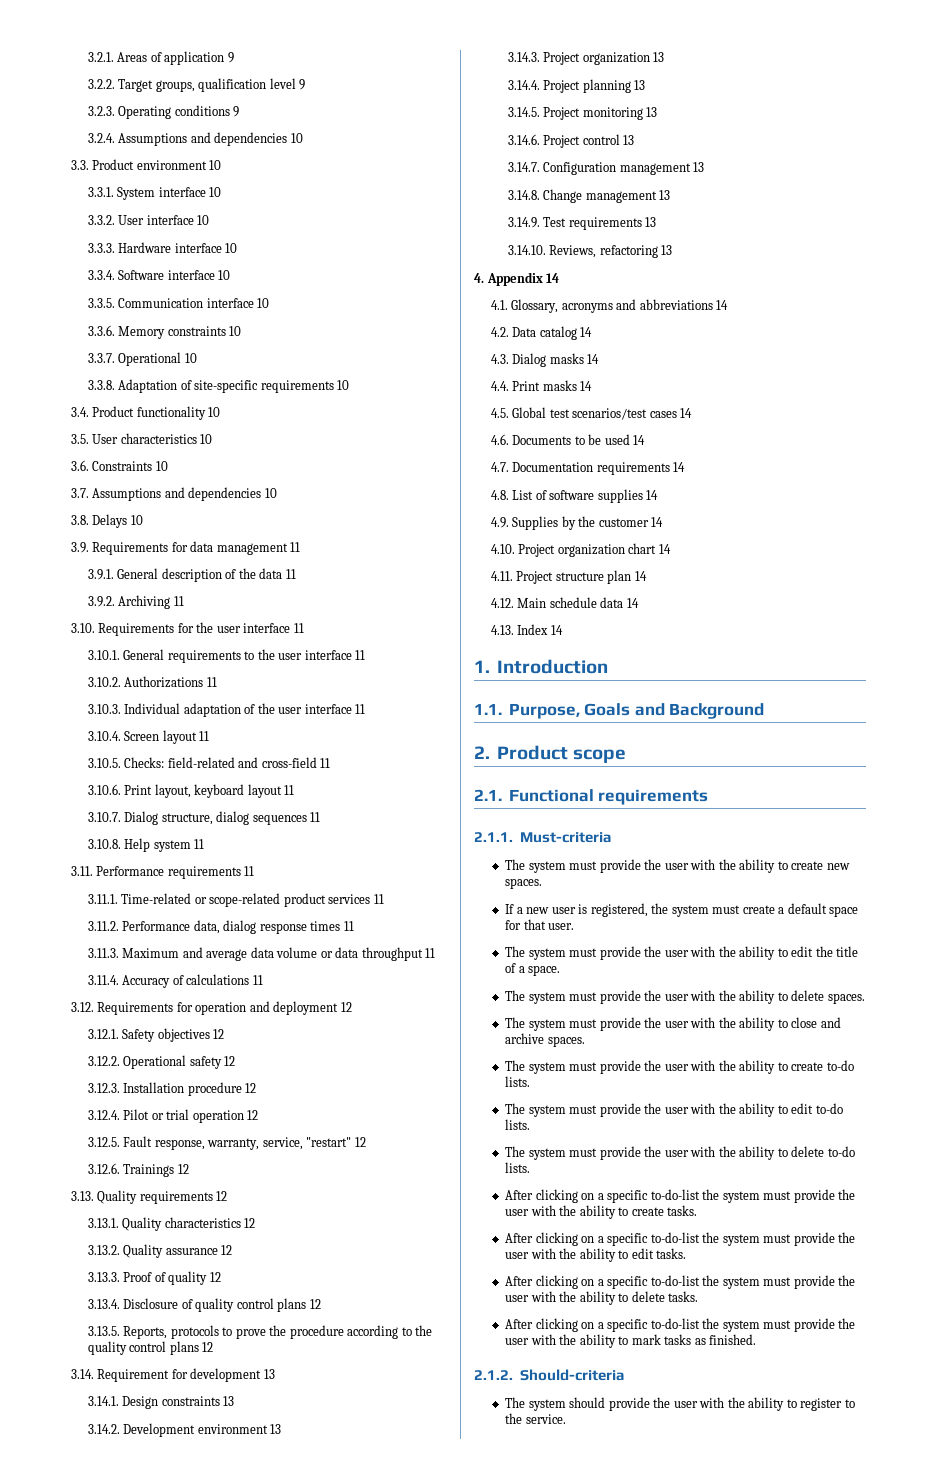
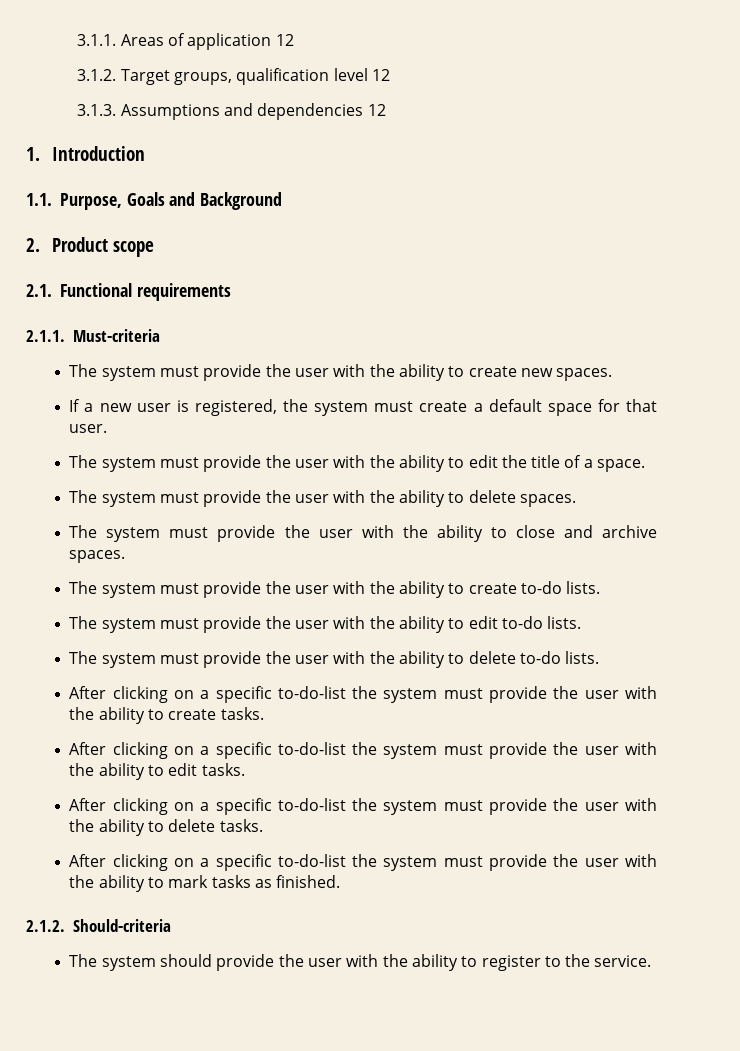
[87,52,114,62] 3.2.1. -> [77,34,117,46] 3.1.1.
[227,52,234,63] [87,79,115,89] 9 // 3.2.2. -> [275,34,294,46] [77,69,117,81] 12 // 3.1.2.
[299,79,306,90] [87,105,240,119] [87,132,303,146] [70,159,222,170] [87,187,222,200] [87,215,210,225] [87,242,238,253] [87,270,231,280] [87,298,270,308] [87,325,242,339] [87,352,197,366] [87,379,350,393] [70,406,221,420] [70,433,213,444] [70,460,168,471] [70,487,277,501] [70,514,143,528] [70,541,301,555] [87,568,296,582] [87,595,184,609] [70,622,304,636] [87,649,366,663] [87,676,217,688] [87,703,366,717] [87,730,210,744] [87,757,331,768] [87,784,295,798] [87,811,321,825] [87,838,205,852] [70,866,255,879] [87,893,384,907] [87,920,354,934] [87,947,436,961] [87,974,263,988] [70,1001,352,1015] [87,1028,225,1042] [87,1055,236,1069] [87,1082,257,1096] [87,1109,259,1123] [87,1136,366,1150] [87,1163,189,1177] [70,1190,228,1204] [87,1217,256,1231] [87,1244,233,1258] [87,1271,221,1285] [87,1298,321,1312] [87,1325,433,1339] [87,1341,214,1355] [70,1368,275,1382] [87,1396,235,1409] [87,1423,282,1437] [507,52,665,65] [507,79,646,93] [507,107,658,120] [507,134,635,148] [507,162,705,175] [507,189,671,203] [507,217,657,230] [507,245,673,258] [474,272,560,286] [490,299,729,313] [490,326,593,340] [490,353,600,367] [490,380,593,391] [490,407,693,420] [490,434,646,445] [490,462,686,475] [490,489,659,503] [490,516,664,530] [490,543,671,557] [490,570,647,584] [490,597,639,608] [490,624,563,635] 9 // 3.2.3. Operating conditions 9 // 3.2.4. Assumptions and dependencies 10 // 3.3. Product environment 10 // 3.3.1. System interface 10 // 3.3.2. User interface 10 // 3.3.3. Hardware interface 10 // 3.3.4. Software interface 10 // 3.3.5. Communication interface 10 // 3.3.6. Memory constraints 10 // 3.3.7. Operational 10 // 3.3.8. Adaptation of site-specific requirements 10 // 3.4. Product functionality 10 // 3.5. User characteristics 10 // 3.6. Constraints 10 // 3.7. Assumptions and dependencies 10 // 3.8. Delays 10 // 3.9. Requirements for data management 11 // 3.9.1. General description of the data 11 // 3.9.2. Archiving 11 // 3.10. Requirements for the user interface 11 // 3.10.1. General requirements to the user interface 11 // 3.10.2. Authorizations 11 // 3.10.3. Individual adaptation of the user interface 11 // 3.10.4. Screen layout 11 // 3.10.5. Checks: field-related and cross-field 11 // 3.10.6. Print layout, keyboard layout 11 // 3.10.7. Dialog structure, dialog sequences 11 // 3.10.8. Help system 11 // 3.11. Performance requirements 11 // 3.11.1. Time-related or scope-related product services 11 // 3.11.2. Performance data, dialog response times 11 // 3.11.3. Maximum and average data volume or data throughput 11 // 3.11.4. Accuracy of calculations 11 // 3.12. Requirements for operation and deployment 12 // 3.12.1. Safety objectives 12 // 3.12.2. Operational safety 12 // 3.12.3. Installation procedure 12 // 3.12.4. Pilot or trial operation 12 // 3.12.5. Fault response, warranty, service, "restart" 12 // 3.12.6. Trainings 12 // 3.13. Quality requirements 12 // 3.13.1. Quality characteristics 12 // 3.13.2. Quality assurance 12 // 3.13.3. Proof of quality 12 // 3.13.4. Disclosure of quality control plans 12 // 3.13.5. Reports, protocols to prove the procedure according to the quality control plans 12 // 3.14. Requirement for development 13 // 3.14.1. Design constraints 13 // 3.14.2. Development environment 13 // 3.14.3. Project organization 13 // 3.14.4. Project planning 13 // 3.14.5. Project monitoring 13 // 3.14.6. Project control 13 // 3.14.7. Configuration management 13 // 3.14.8. Change management 13 // 3.14.9. Test requirements 13 // 3.14.10. Reviews, refactoring 13 // 4. Appendix 14 // 4.1. Glossary, acronyms and abbreviations 14 // 4.2. Data catalog 14 // 4.3. Dialog masks 14 // 4.4. Print masks 14 // 4.5. Global test scenarios/test cases 14 // 4.6. Documents to be used 14 // 4.7. Documentation requirements 14 // 4.8. List of software supplies 14 // 4.9. Supplies by the customer 14 // 4.10. Project organization chart 14 // 4.11. Project structure plan 14 // 4.12. Main schedule data 14 // 4.13. Index 14 -> [371,69,390,81] [77,103,386,120] 12 // 3.1.3. Assumptions and dependencies 12

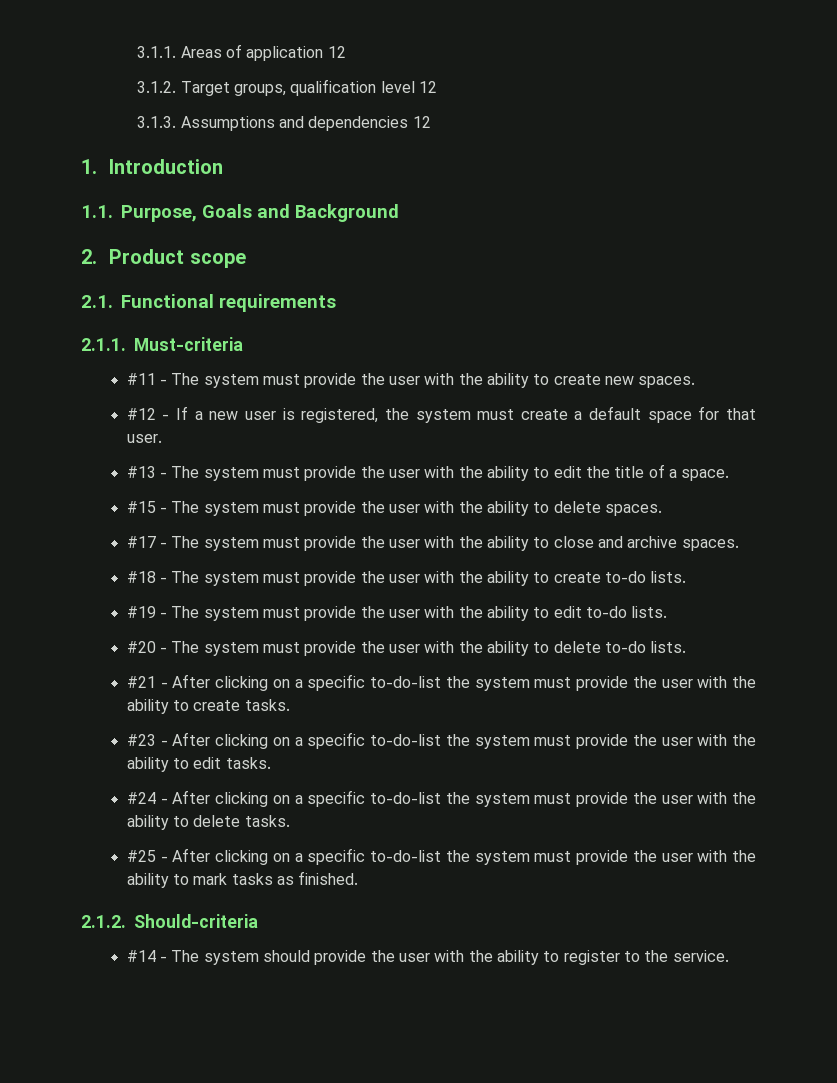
(160, 335) none -> [126,373,168,385] #11 -
(613, 374) none -> [126,408,170,420] #12 -
(108, 428) none -> [126,466,168,478] #13 -
(646, 465) none -> [126,501,168,513] #15 -
(576, 500) none -> [126,536,168,548] #17 -
(126, 556) none -> [126,571,168,583] #18 -
(601, 587) none -> [126,606,168,618] #19 -
(582, 622) none -> [126,641,168,653] #20 -
(600, 657) none -> [126,676,168,688] #21 -
(264, 713) none -> [126,734,168,746] #23 -
(245, 769) none -> [126,792,168,804] #24 -
(263, 825) none -> [126,850,168,862] #25 -
(171, 925) none -> [126,950,168,962] #14 -

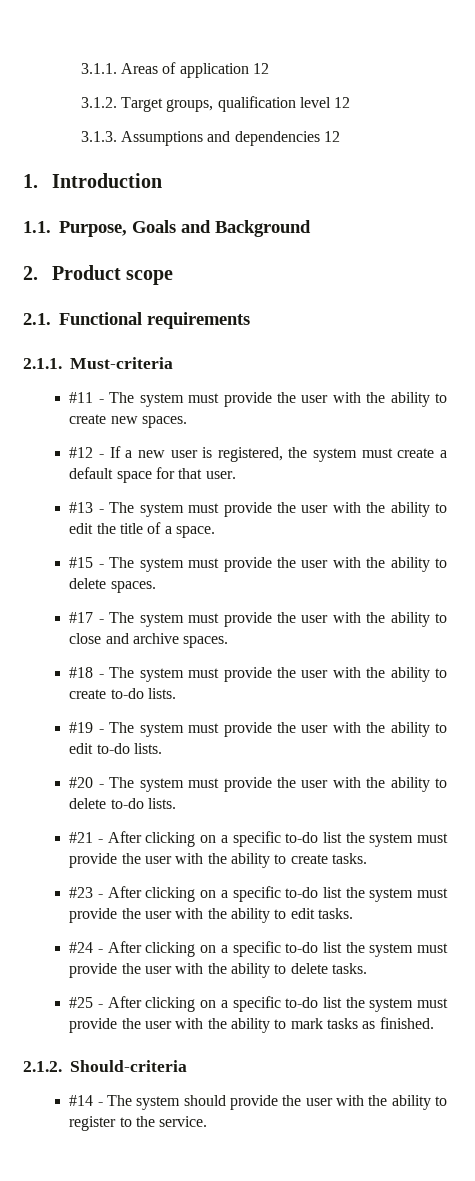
[370,676,442,688] to-do-list -> [285,832,342,843] to-do list
[370,734,442,746] to-do-list -> [285,887,342,898] to-do list
[370,792,442,804] to-do-list -> [285,942,342,953] to-do list
[370,850,442,862] to-do-list -> [285,997,342,1008] to-do list

